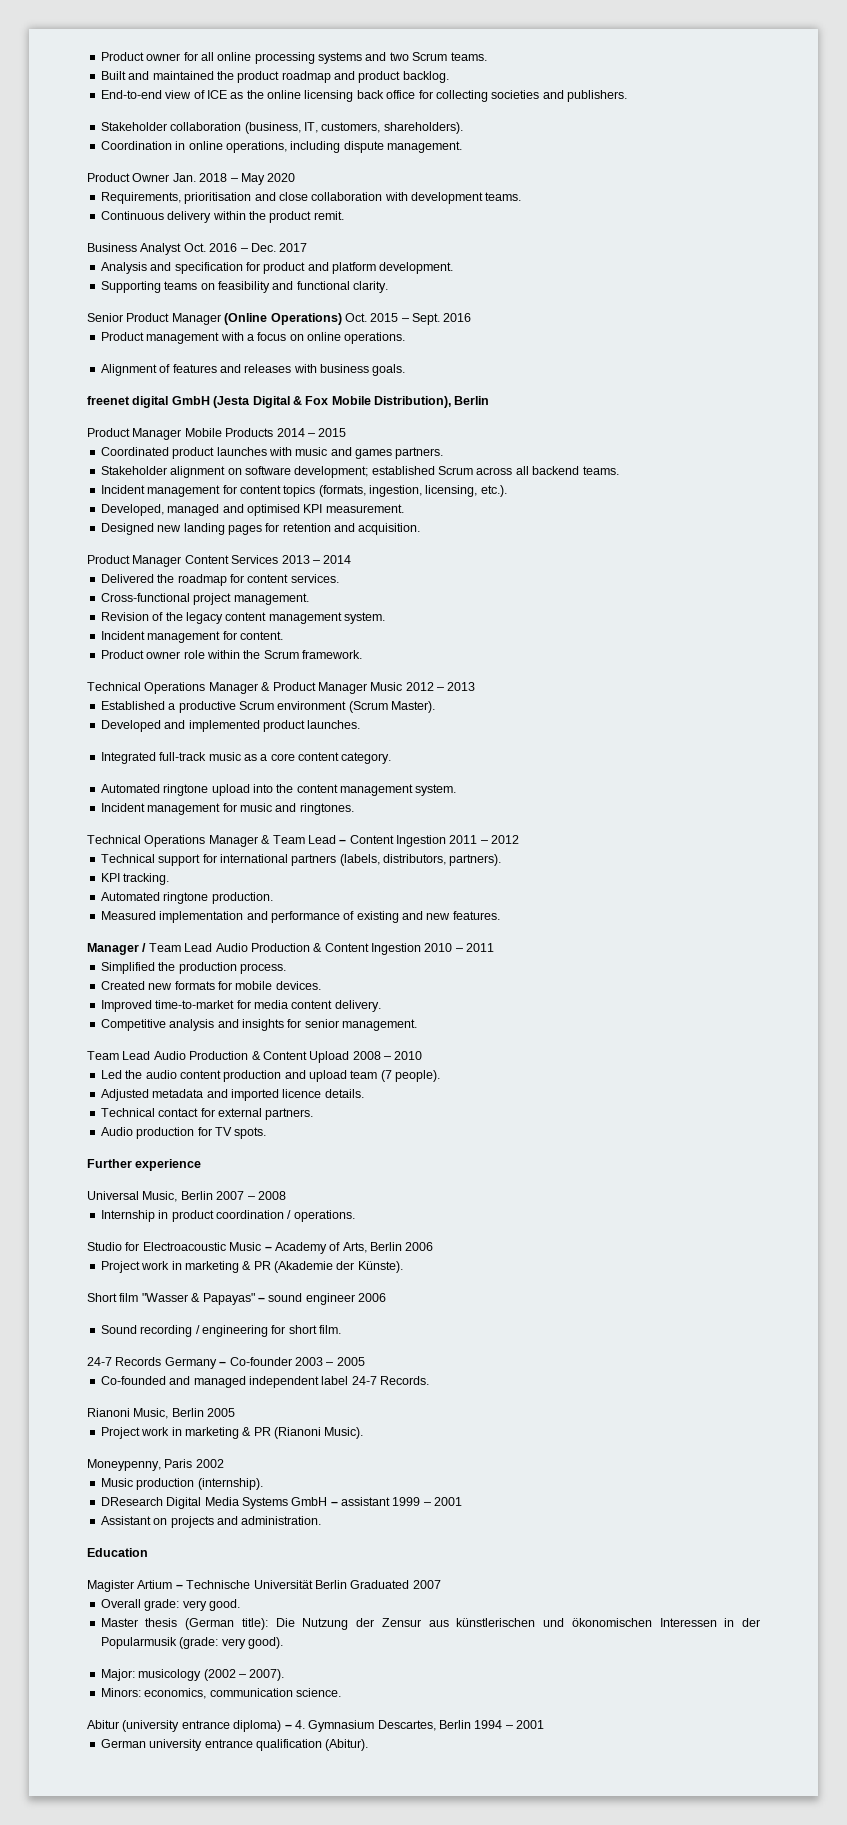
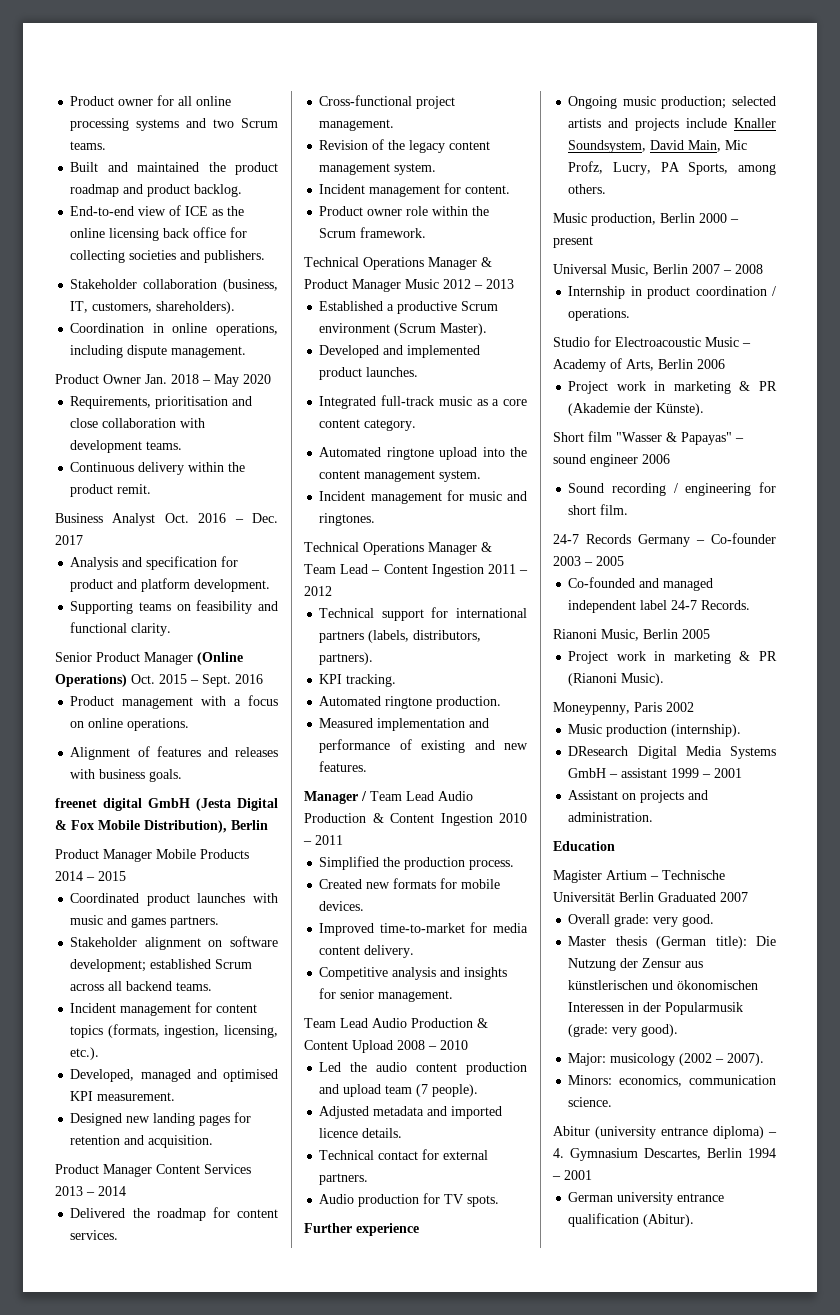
(202, 1165) none -> [568,96,776,109] [568,118,776,131] [568,140,748,153] [568,161,776,175] [568,184,607,194] [553,213,739,226] [553,236,593,248] // Ongoing music production; selected artists and projects include Knaller Soundsystem, David Main, Mic Profz, Lucry, PA Sports, among others. // Music production, Berlin 2000 – present

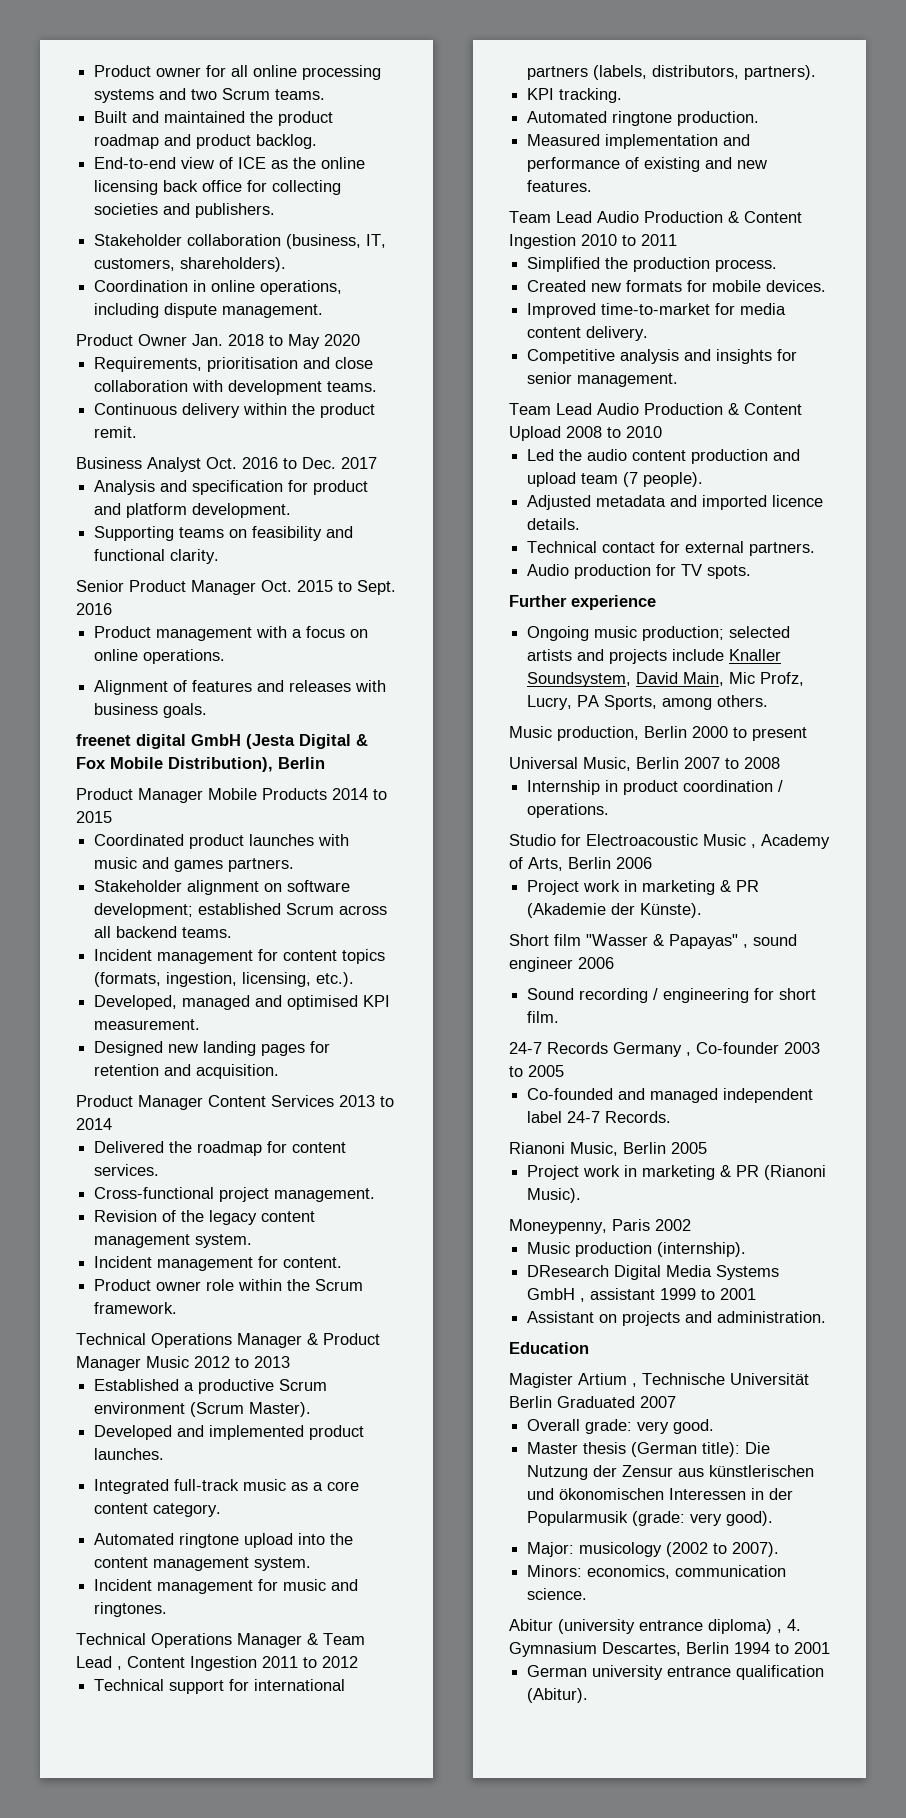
[202,380,211,384] – -> [269,335,283,346] to
[234,519,244,523] – -> [283,458,297,469] to
[197,652,243,665] [55,674,127,687] (Online Operations) -> (256, 587) none
[190,680,199,684] – -> [338,581,352,592] to
[86,877,95,881] – -> [373,789,387,800] to
[86,1192,95,1196] – -> [380,1096,394,1107] to
[474,285,483,289] – -> [235,1357,249,1368] to
[371,570,381,574] – -> [117,1666,122,1670] ,
[519,570,528,574] – -> [303,1657,317,1668] to
[304,791,367,804] Manager / -> (593, 186) none
[303,841,312,845] – -> [622,235,636,246] to
[428,1046,437,1050] – -> [607,427,621,438] to
[730,219,739,223] – -> [733,727,747,738] to
[723,270,732,274] – -> [725,758,739,769] to
[742,343,751,347] – -> [751,844,756,848] ,
[735,438,744,442] – -> [743,944,748,948] ,
[696,540,705,544] – -> [686,1052,691,1056] ,
[584,562,593,566] – -> [509,1066,523,1077] to
[609,774,619,778] – -> [580,1298,586,1302] ,
[702,774,712,778] – -> [701,1289,716,1300] to
[650,876,659,880] – -> [632,1383,637,1387] ,
[715,1059,725,1063] – -> [713,1543,728,1554] to
[768,1132,777,1136] – -> [777,1629,782,1633] ,
[552,1176,561,1180] – -> [775,1643,789,1654] to

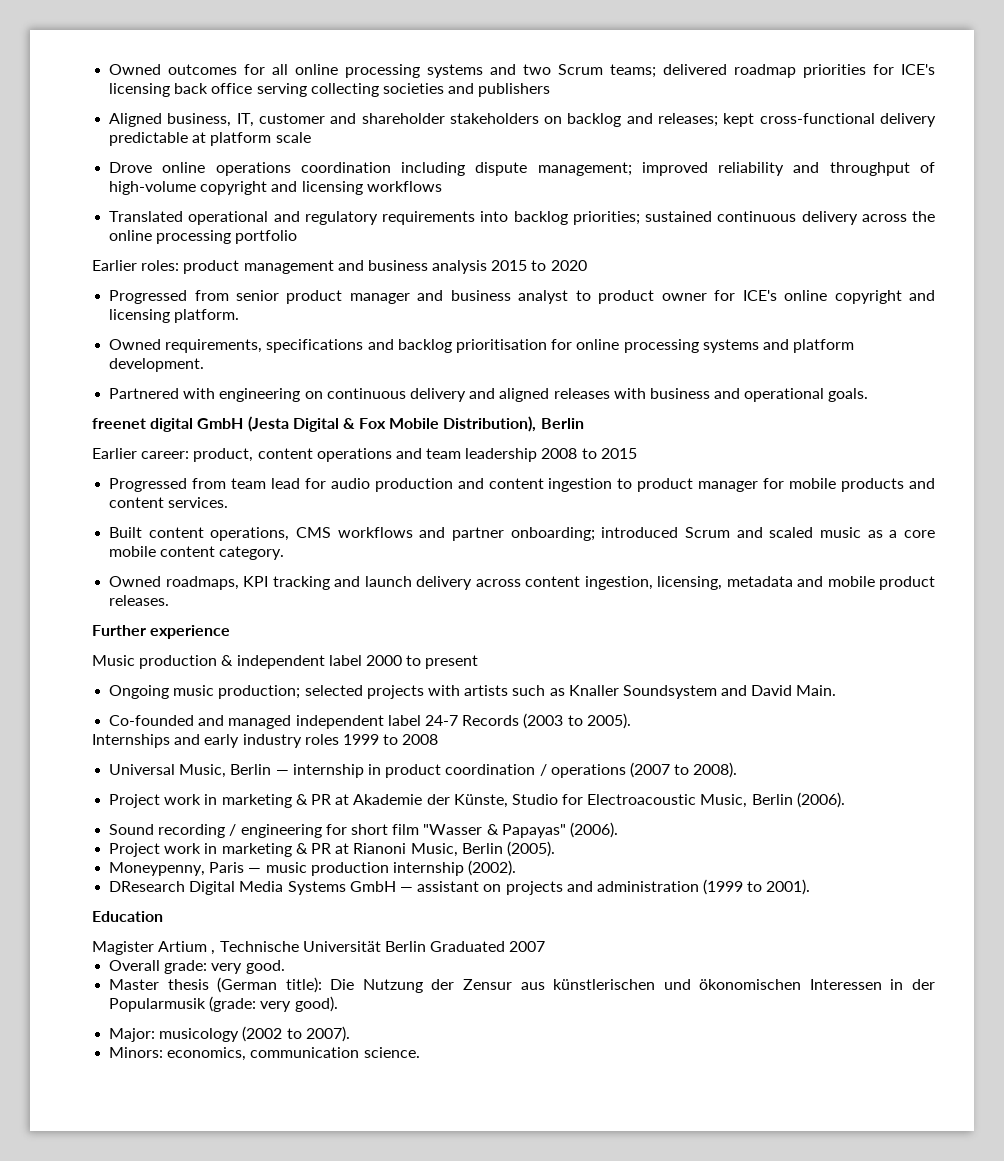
[94,65,202,77] Product owner -> [109,64,238,75] Owned outcomes
[275,89,326,100] [94,111,334,126] [94,134,318,149] [94,157,366,169] teams. // Built and maintained the product roadmap and product backlog. // End-to-end view of ICE as the online -> [610,64,935,78] teams; delivered roadmap priorities for ICE's
[247,180,268,192] for -> [256,83,307,97] serving
[195,203,276,218] [94,234,387,249] [94,257,287,272] [94,280,343,295] [94,303,324,318] [76,334,360,349] [94,357,374,372] [94,380,378,395] [94,403,376,418] [94,426,138,438] [76,457,377,472] [94,480,369,495] [94,503,292,518] [94,526,354,541] [94,549,220,564] [76,580,396,595] [76,603,112,615] [94,626,369,641] [94,649,226,664] [94,680,285,695] publishers. // Stakeholder collaboration (business, IT, customers, shareholders). // Coordination in online operations, including dispute management. // Product Owner Jan. 2018 to May 2020 // Requirements, prioritisation and close collaboration with development teams. // Continuous delivery within the product remit. // Business Analyst Oct. 2016 to Dec. 2017 // Analysis and specification for product and platform development. // Supporting teams on feasibility and functional clarity. // Senior Product Manager Oct. 2015 to Sept. 2016 // Product management with a focus on online operations. // Alignment of features and -> [478,83,551,97] [109,113,937,127] [109,132,311,146] [109,162,935,176] [109,181,442,195] [109,211,935,225] [109,230,298,244] [92,260,587,274] [109,290,935,304] [109,309,240,323] [109,339,855,353] [109,358,205,372] [109,388,550,402] publishers // Aligned business, IT, customer and shareholder stakeholders on backlog and releases; kept cross-functional delivery predictable at platform scale // Drove online operations coordination including dispute management; improved reliability and throughput of high-volume copyright and licensing workflows // Translated operational and regulatory requirements into backlog priorities; sustained continuous delivery across the online processing portfolio // Earlier roles: product management and business analysis 2015 to 2020 // Progressed from senior product manager and business analyst to product owner for ICE's online copyright and licensing platform. // Owned requirements, specifications and backlog prioritisation for online processing systems and platform development. // Partnered with engineering on continuous delivery and aligned
(159, 709) none -> [714,388,825,402] and operational
[76,788,387,803] [76,811,112,823] [94,834,350,849] [94,857,295,872] [94,880,351,895] [94,903,388,918] [94,926,233,938] [94,949,386,964] [94,972,355,987] [94,995,391,1010] [94,1019,201,1030] [94,1041,331,1056] [94,1064,280,1079] [76,1095,394,1110] [76,1118,112,1130] [94,1141,347,1156] [94,1164,160,1176] [94,1187,376,1202] [94,1210,316,1225] [94,1234,253,1248] [94,1256,343,1271] [94,1279,364,1291] [94,1302,178,1314] [76,1333,380,1348] [76,1356,290,1371] [94,1379,328,1394] [94,1402,312,1417] [94,1425,365,1440] [94,1448,165,1460] [94,1479,240,1494] Product Manager Mobile Products 2014 to 2015 // Coordinated product launches with music and games partners. // Stakeholder alignment on software development; established Scrum across all backend teams. // Incident management for content topics (formats, ingestion, licensing, etc.). // Developed, managed and optimised KPI measurement. // Designed new landing pages for retention and acquisition. // Product Manager Content Services 2013 to 2014 // Delivered the roadmap for content services. // Cross-functional project management. // Revision of the legacy content management system. // Incident management for content. // Product owner role within the Scrum framework. // Technical Operations Manager & Product Manager Music 2012 to 2013 // Established a productive Scrum environment (Scrum Master). // Developed and implemented product launches. // Integrated full-track -> [92,448,637,462] [109,478,936,492] [109,497,229,508] [109,527,814,541] Earlier career: product, content operations and team leadership 2008 to 2015 // Progressed from team lead for audio production and content ingestion to product manager for mobile products and content services. // Built content operations, CMS workflows and partner onboarding; introduced Scrum and scaled
(360, 1486) none -> [109,546,157,557] mobile
[94,1533,354,1548] [94,1557,312,1571] [94,1579,359,1594] [94,1602,168,1617] [76,1633,365,1648] [76,1656,358,1671] [94,1679,346,1694] [527,65,817,80] [527,88,623,103] [527,111,760,126] [527,134,751,149] [527,157,768,172] [527,180,593,192] [509,211,802,223] [509,234,677,249] [527,257,778,272] [527,280,827,292] [527,303,787,318] [527,326,649,341] [527,349,798,364] [527,372,679,387] [509,403,802,415] [509,426,662,441] [527,449,801,464] [527,472,704,487] [527,495,824,510] [527,518,581,530] [527,541,816,556] [527,564,752,579] [509,595,656,610] [527,626,791,641] [527,649,782,664] [527,672,805,687] [527,695,769,710] [509,726,807,741] [509,757,780,771] [527,780,784,795] [527,803,610,818] [509,834,830,849] [509,857,652,871] [527,880,760,895] [527,903,703,918] [509,934,797,949] [509,957,614,972] Automated ringtone upload into the content management system. // Incident management for music and ringtones. // Technical Operations Manager & Team Lead , Content Ingestion 2011 to 2012 // Technical support for international partners (labels, distributors, partners). // KPI tracking. // Automated ringtone production. // Measured implementation and performance of existing and new features. // Team Lead Audio Production & Content Ingestion 2010 to 2011 // Simplified the production process. // Created new formats for mobile devices. // Improved time-to-market for media content delivery. // Competitive analysis and insights for senior management. // Team Lead Audio Production & Content Upload 2008 to 2010 // Led the audio content production and upload team (7 people). // Adjusted metadata and imported licence details. // Technical contact for external partners. // Audio production for TV spots. // Further experience // Ongoing music production; selected artists and projects include Knaller Soundsystem, David Main, Mic Profz, Lucry, PA Sports, among others. // Music production, Berlin 2000 to present // Universal Music, Berlin 2007 to 2008 // Internship in product coordination / operations. // Studio for Electroacoustic Music , Academy of Arts, Berlin 2006 // Project work in marketing & PR (Akademie der Künste). // Short film "Wasser & Papayas" , sound engineer 2006 -> [109,576,936,590] [109,595,170,606] [92,625,231,639] [92,655,479,669] [109,685,837,699] [109,713,631,729] [92,734,439,748] [109,762,738,778] [109,792,845,808] Owned roadmaps, KPI tracking and launch delivery across content ingestion, licensing, metadata and mobile product releases. // Further experience // Music production & independent label 2000 to present // Ongoing music production; selected projects with artists such as Knaller Soundsystem and David Main. // Co-founded and managed independent label 24-7 Records (2003 to 2005). // Internships and early industry roles 1999 to 2008 // Universal Music, Berlin — internship in product coordination / operations (2007 to 2008). // Project work in marketing & PR at Akademie der Künste, Studio for Electroacoustic Music, Berlin (2006).
[527,1011,560,1023] [509,1042,820,1057] [509,1065,564,1077] [527,1088,814,1103] [527,1111,672,1123] [509,1142,707,1156] [527,1165,827,1180] [527,1188,582,1203] [509,1219,691,1234] [527,1242,747,1257] film. // 24-7 Records Germany , Co-founder 2003 to 2005 // Co-founded and managed independent label 24-7 Records. // Rianoni Music, Berlin 2005 // Project work in marketing & PR (Rianoni Music). // Moneypenny, Paris 2002 // Music production (internship). -> [392,822,618,838] [109,841,555,857] [109,860,517,876] film "Wasser & Papayas" (2006). // Project work in marketing & PR at Rianoni Music, Berlin (2005). // Moneypenny, Paris — music production internship (2002).
[580,1288,757,1302] [527,1311,827,1326] , assistant 1999 to 2001 // Assistant on projects and administration. -> [399,879,811,895] — assistant on projects and administration (1999 to 2001).
[509,1619,801,1634] [509,1642,830,1657] [527,1665,825,1680] [527,1688,589,1703] // Abitur (university entrance diploma) , 4. Gymnasium Descartes, Berlin 1994 to 2001 // German university entrance qualification (Abitur). -> (420, 1052) none

